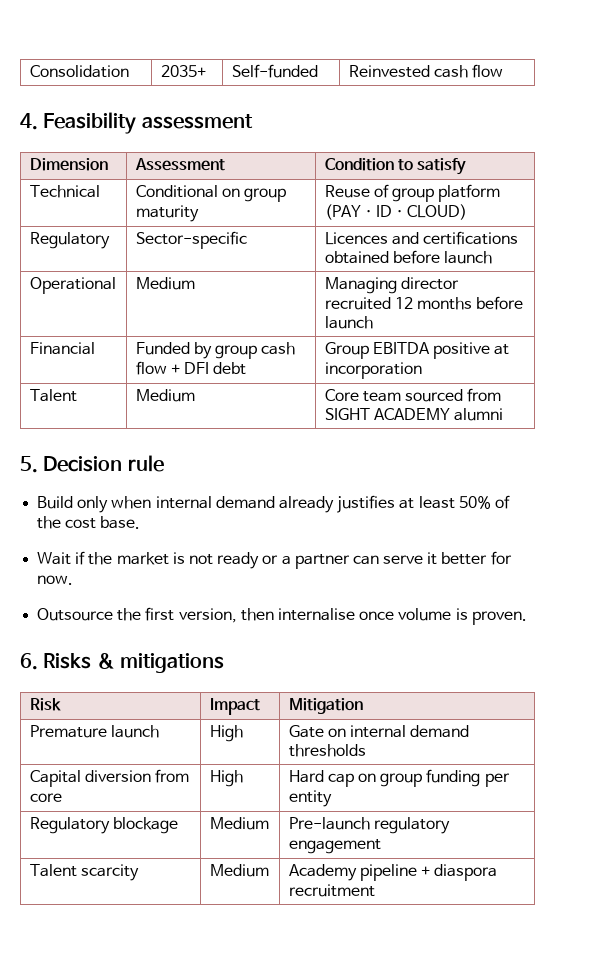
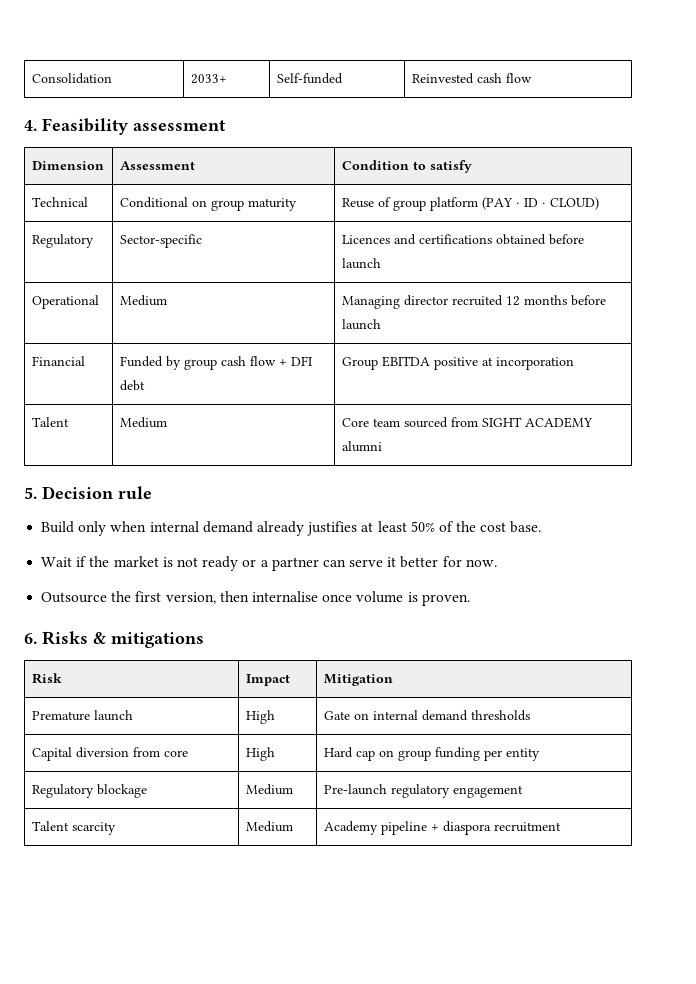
[160,65,206,77] 2035+ -> [190,74,227,84] 2033+

